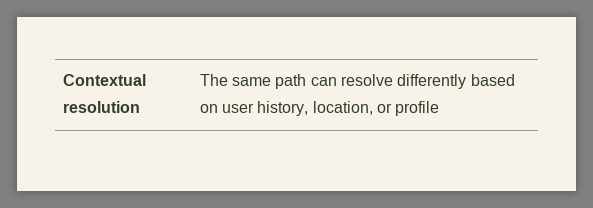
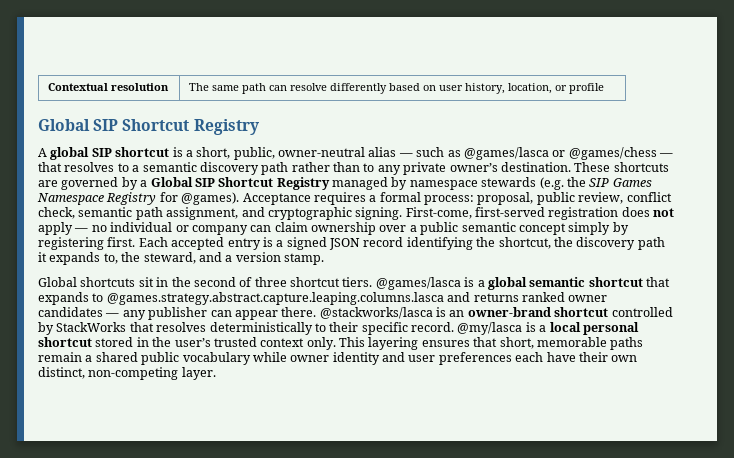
(440, 108) none -> [38,119,259,135] [38,147,673,160] [38,162,669,175] [38,177,652,190] [37,192,672,205] [38,207,675,220] [38,222,629,235] [38,237,665,250] [38,252,324,265] [38,277,670,290] [38,292,608,305] [38,307,673,320] [38,322,639,335] [38,337,644,350] [38,352,638,365] [38,367,216,380] // Global SIP Shortcut Registry // A global SIP shortcut is a short, public, owner-neutral alias — such as @games/lasca or @games/chess — that resolves to a semantic discovery path rather than to any private owner’s destination. These shortcuts are governed by a Global SIP Shortcut Registry managed by namespace stewards (e.g. the SIP Games Namespace Registry for @games). Acceptance requires a formal process: proposal, public review, conflict check, semantic path assignment, and cryptographic signing. First-come, first-served registration does not apply — no individual or company can claim ownership over a public semantic concept simply by registering first. Each accepted entry is a signed JSON record identifying the shortcut, the discovery path it expands to, the steward, and a version stamp. // Global shortcuts sit in the second of three shortcut tiers. @games/lasca is a global semantic shortcut that expands to @games.strategy.abstract.capture.leaping.columns.lasca and returns ranked owner candidates — any publisher can appear there. @stackworks/lasca is an owner-brand shortcut controlled by StackWorks that resolves deterministically to their specific record. @my/lasca is a local personal shortcut stored in the user’s trusted context only. This layering ensures that short, memorable paths remain a shared public vocabulary while owner identity and user preferences each have their own distinct, non-competing layer.

